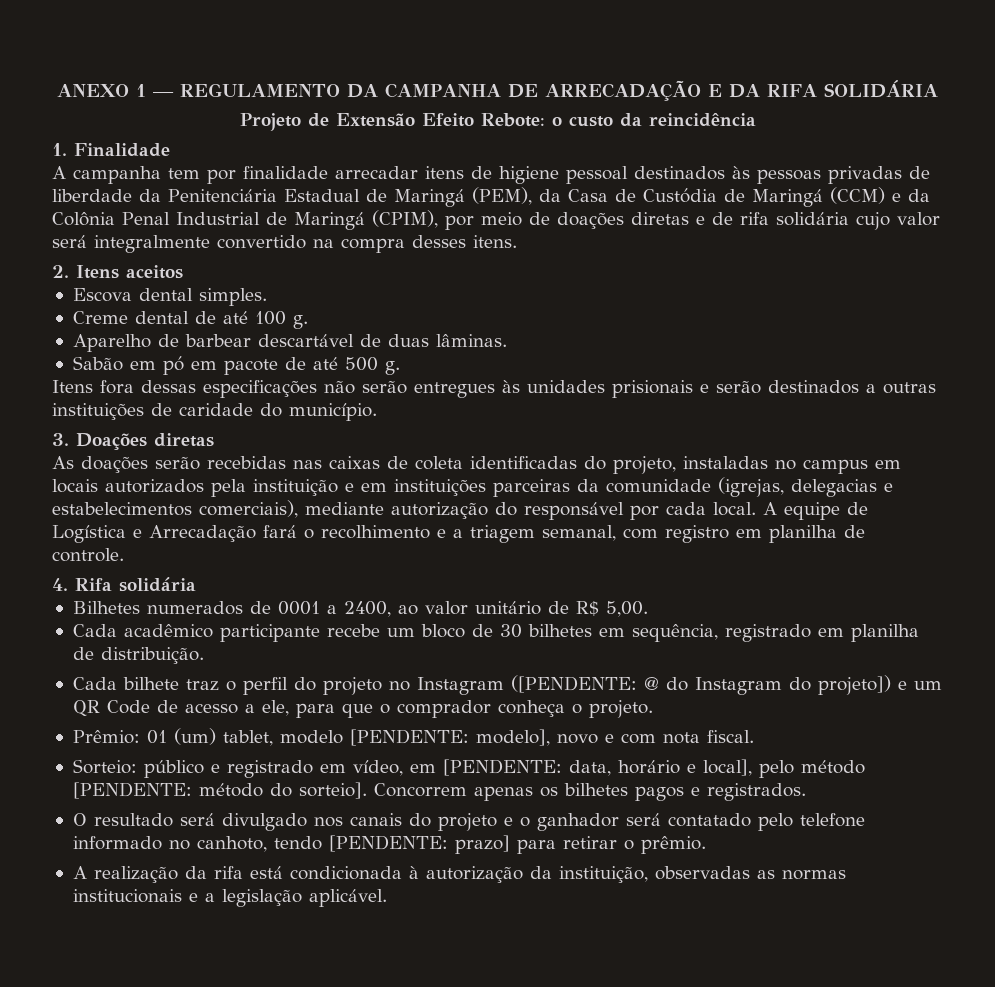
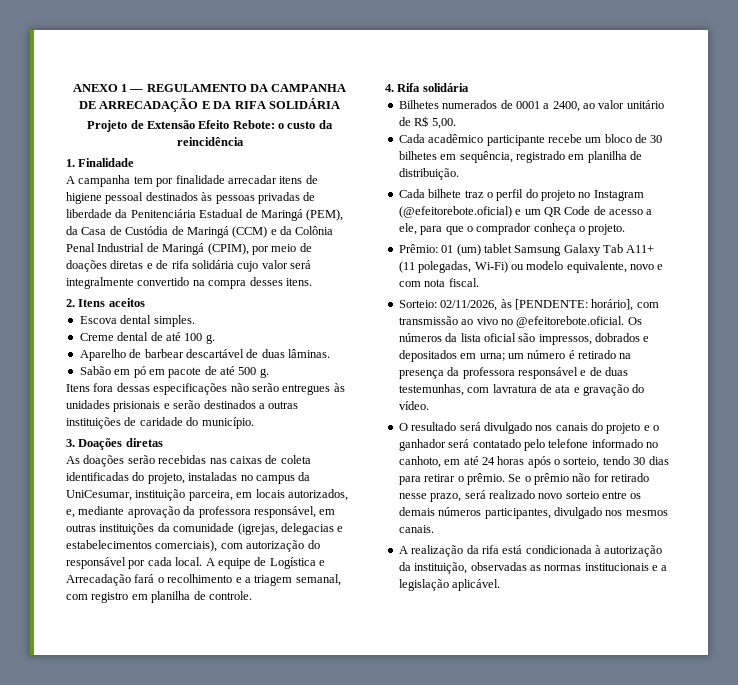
[875,460,901,469] [52,479,570,497] em locais autorizados pela instituição e em instituições parceiras -> [298,472,311,481] [66,489,348,501] [66,506,336,518] [66,523,155,535] da UniCesumar, instituição parceira, em locais autorizados, e, mediante aprovação da professora responsável, em outras instituições
[305,502,384,515] mediante -> [220,543,243,549] com
[510,675,891,695] ([PENDENTE: @ do Instagram do projeto]) -> [398,206,512,218] (@efeitorebote.oficial)
[222,729,550,746] tablet, modelo [PENDENTE: modelo], -> [483,244,655,256] [398,261,627,273] tablet Samsung Galaxy Tab A11+ (11 polegadas, Wi-Fi) ou modelo equivalente,
[143,759,865,778] [72,782,806,801] público e registrado em vídeo, em [PENDENTE: data, horário e local], pelo método [PENDENTE: método do sorteio]. Concorrem apenas os bilhetes pagos e registrados. -> [440,299,659,311] [398,316,642,328] [398,333,650,345] [398,350,632,362] [398,367,628,379] [398,384,645,396] [398,401,429,410] 02/11/2026, às [PENDENTE: horário], com transmissão ao vivo no @efeitorebote.oficial. Os números da lista oficial são impressos, dobrados e depositados em urna; um número é retirado na presença da professora responsável e de duas testemunhas, com lavratura de ata e gravação do vídeo.
[273,835,706,854] tendo [PENDENTE: prazo] para retirar o prêmio. -> [444,456,669,468] [398,473,650,485] [398,490,642,502] [398,507,668,519] [398,525,434,533] em até 24 horas após o sorteio, tendo 30 dias para retirar o prêmio. Se o prêmio não for retirado nesse prazo, será realizado novo sorteio entre os demais números participantes, divulgado nos mesmos canais.

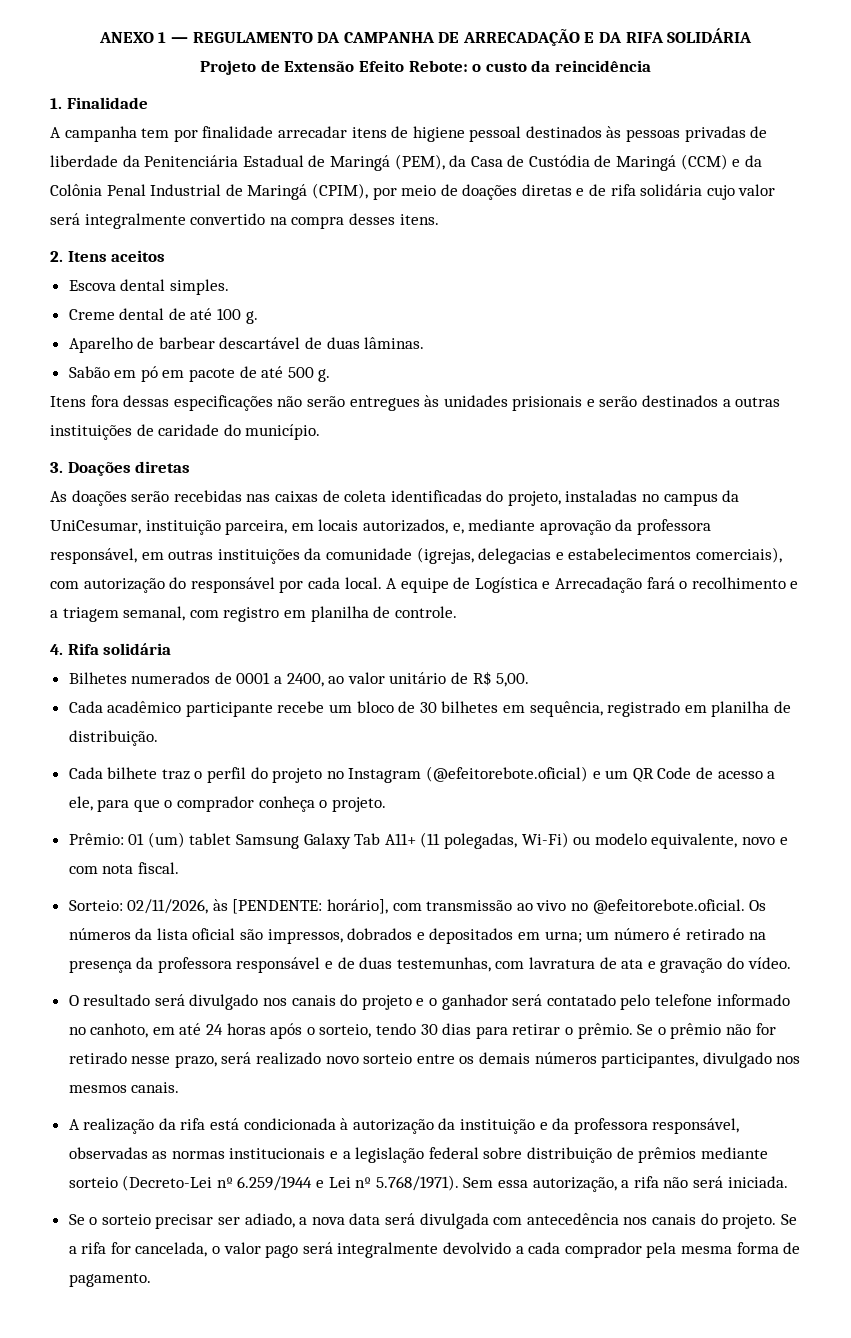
[414,562,468,574] instituição, -> [460,1118,740,1134] instituição e da professora responsável,
[452,579,501,591] aplicável. -> [428,1147,768,1163] [68,1175,788,1192] [68,1213,797,1229] [68,1242,801,1258] [68,1273,151,1287] federal sobre distribuição de prêmios mediante sorteio (Decreto-Lei nº 6.259/1944 e Lei nº 5.768/1971). Sem essa autorização, a rifa não será iniciada. // Se o sorteio precisar ser adiado, a nova data será divulgada com antecedência nos canais do projeto. Se a rifa for cancelada, o valor pago será integralmente devolvido a cada comprador pela mesma forma de pagamento.

